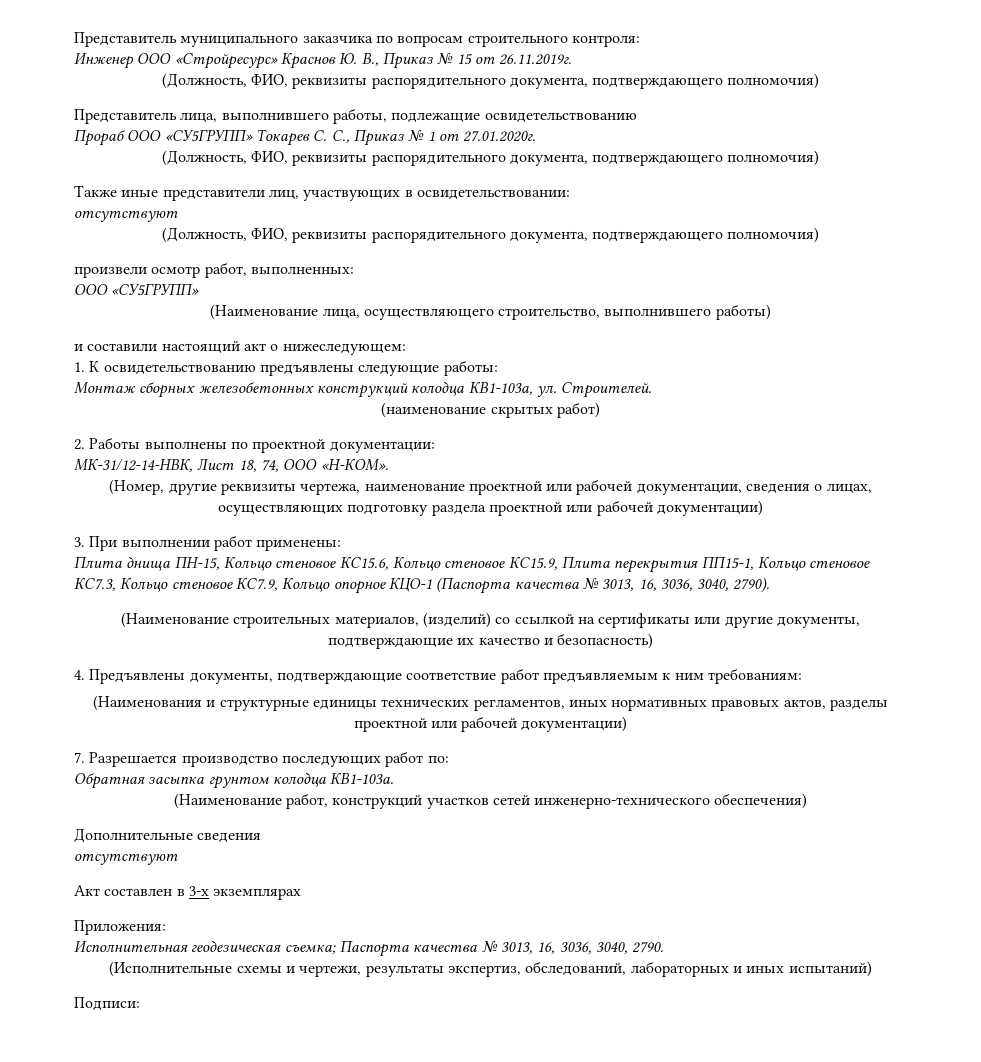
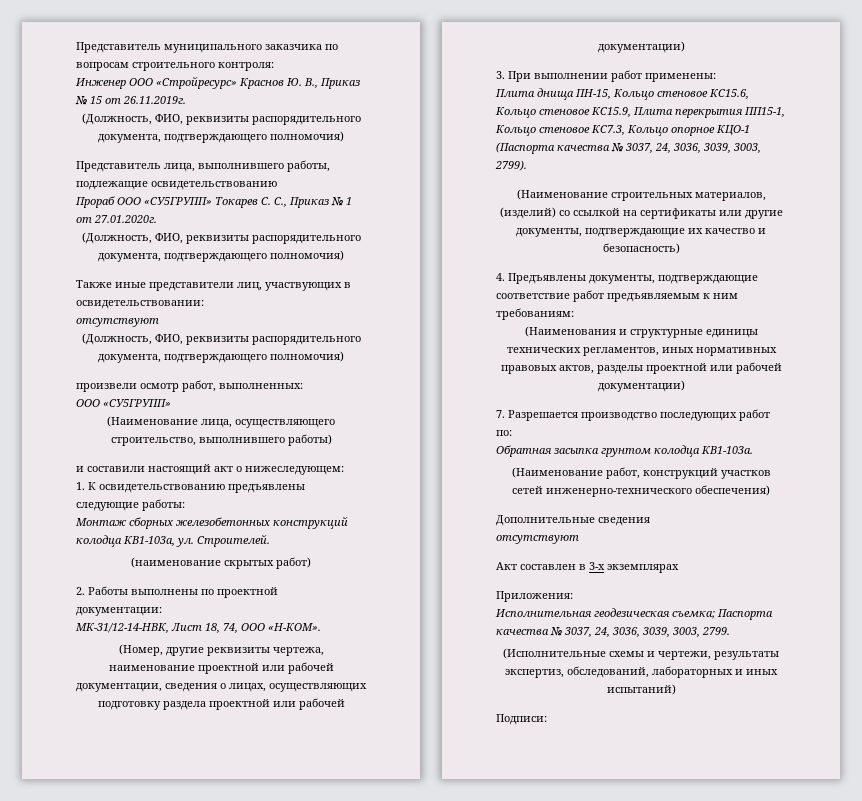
[171,578,331,592] стеновое КС7.9, Кольцо -> (668, 130) none
[602,577,771,593] 3013, 16, 3036, 3040, 2790). -> [625,143,761,154] [495,160,527,171] 3037, 24, 3036, 3039, 3003, 2799).
[500,942,665,954] 3013, 16, 3036, 3040, 2790. -> [564,627,730,638] 3037, 24, 3036, 3039, 3003, 2799.

